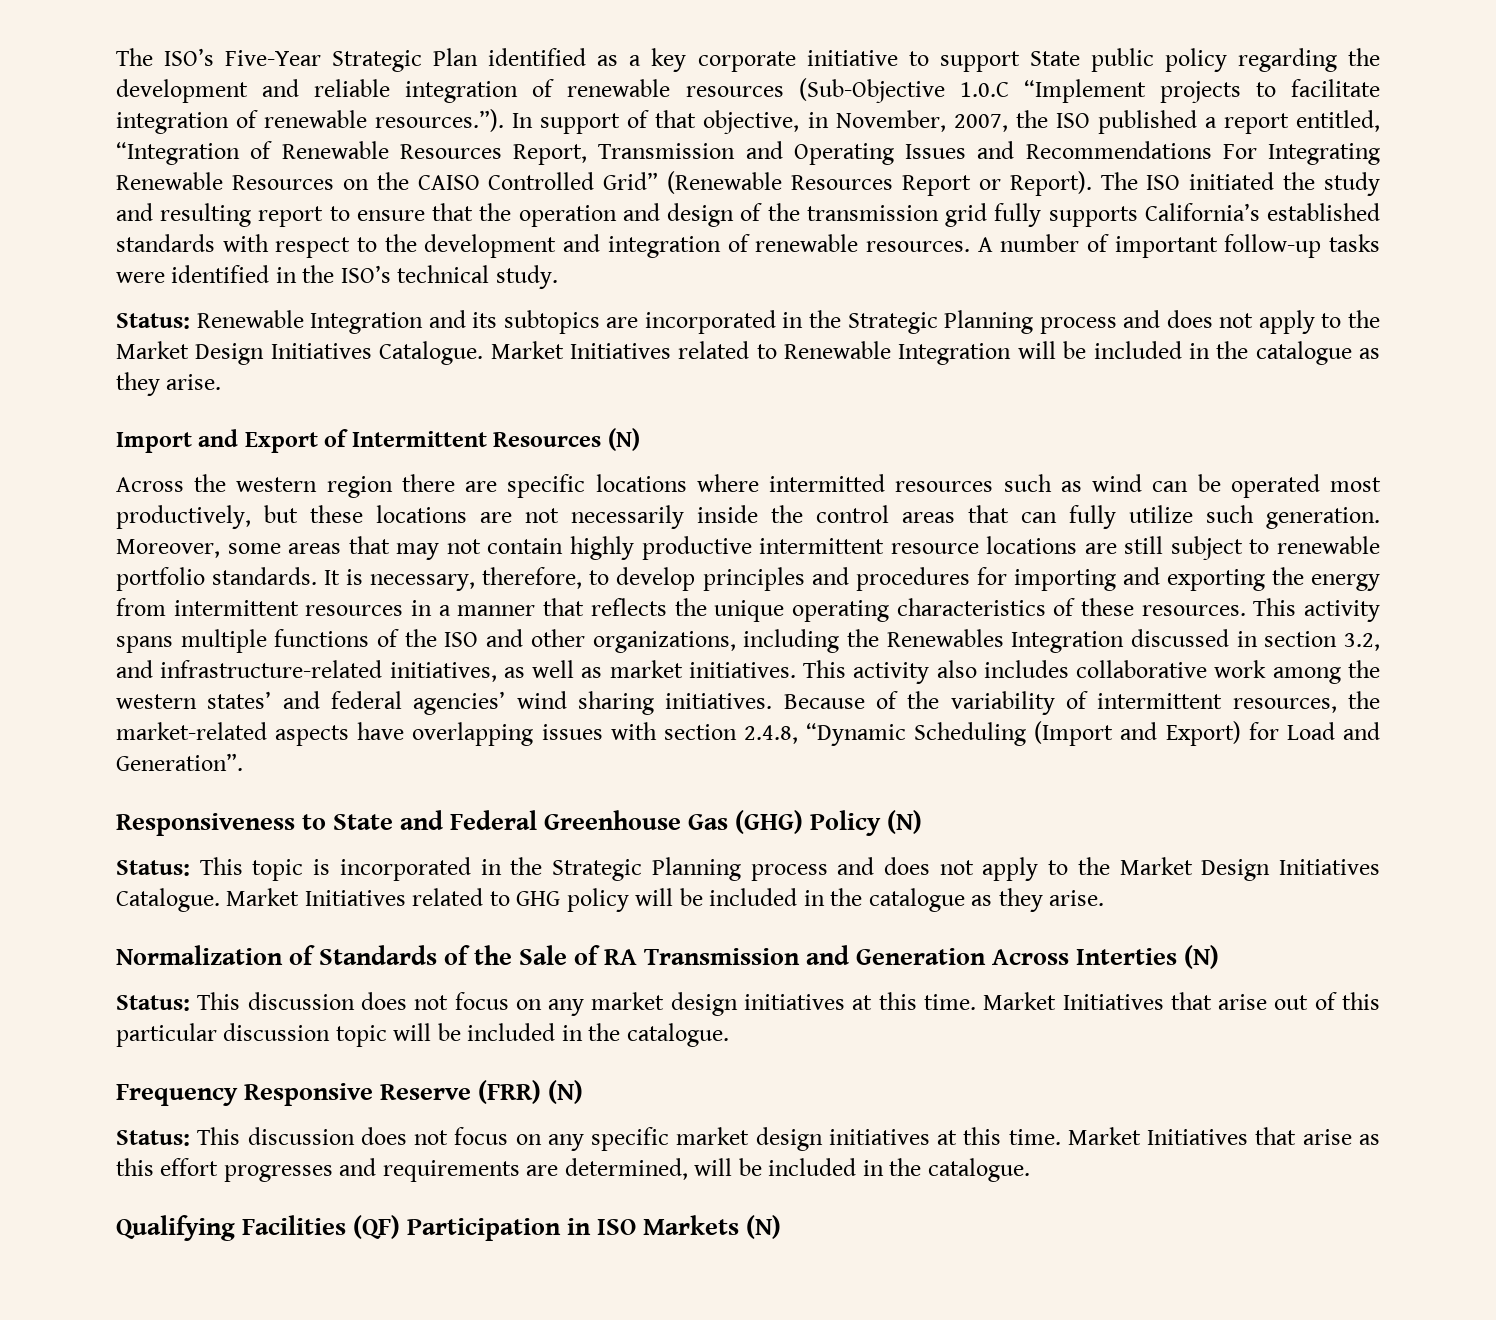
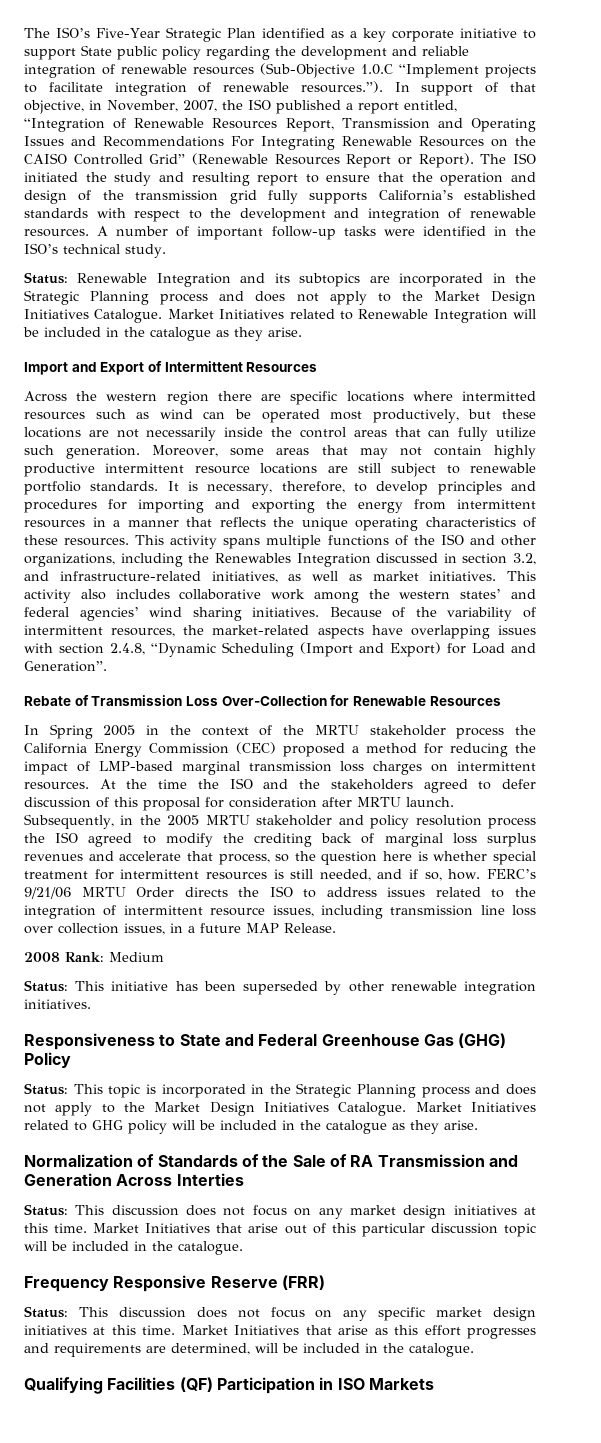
[607,428,640,451] (N) -> (318, 367) none
(243, 762) none -> [24,695,501,706] [24,724,536,739] [24,742,536,757] [24,761,536,775] [24,778,536,793] [24,797,454,811] [24,814,536,829] [24,832,536,847] [24,851,536,865] [24,869,536,881] [24,886,537,899] [24,905,536,919] [24,923,336,935] [24,952,164,962] [24,980,536,995] [24,999,91,1009] // Rebate of Transmission Loss Over-Collection for Renewable Resources // In Spring 2005 in the context of the MRTU stakeholder process the California Energy Commission (CEC) proposed a method for reducing the impact of LMP-based marginal transmission loss charges on intermittent resources. At the time the ISO and the stakeholders agreed to defer discussion of this proposal for consideration after MRTU launch. Subsequently, in the 2005 MRTU stakeholder and policy resolution process the ISO agreed to modify the crediting back of marginal loss surplus revenues and accelerate that process, so the question here is whether special treatment for intermittent resources is still needed, and if so, how. FERC’s 9/21/06 MRTU Order directs the ISO to address issues related to the integration of intermittent resource issues, including transmission line loss over collection issues, in a future MAP Release. // 2008 Rank: Medium // Status: This initiative has been superseded by other renewable integration initiatives.
[887,810,923,834] (N) -> (71, 1060) none
[1184,945,1220,969] (N) -> (244, 1179) none
[548,1080,584,1104] (N) -> (325, 1282) none
[746,1215,782,1239] (N) -> (434, 1384) none

